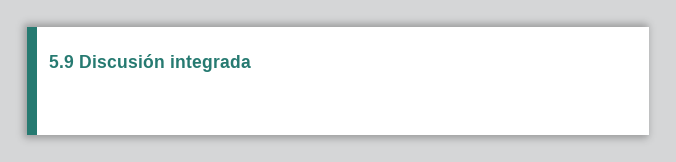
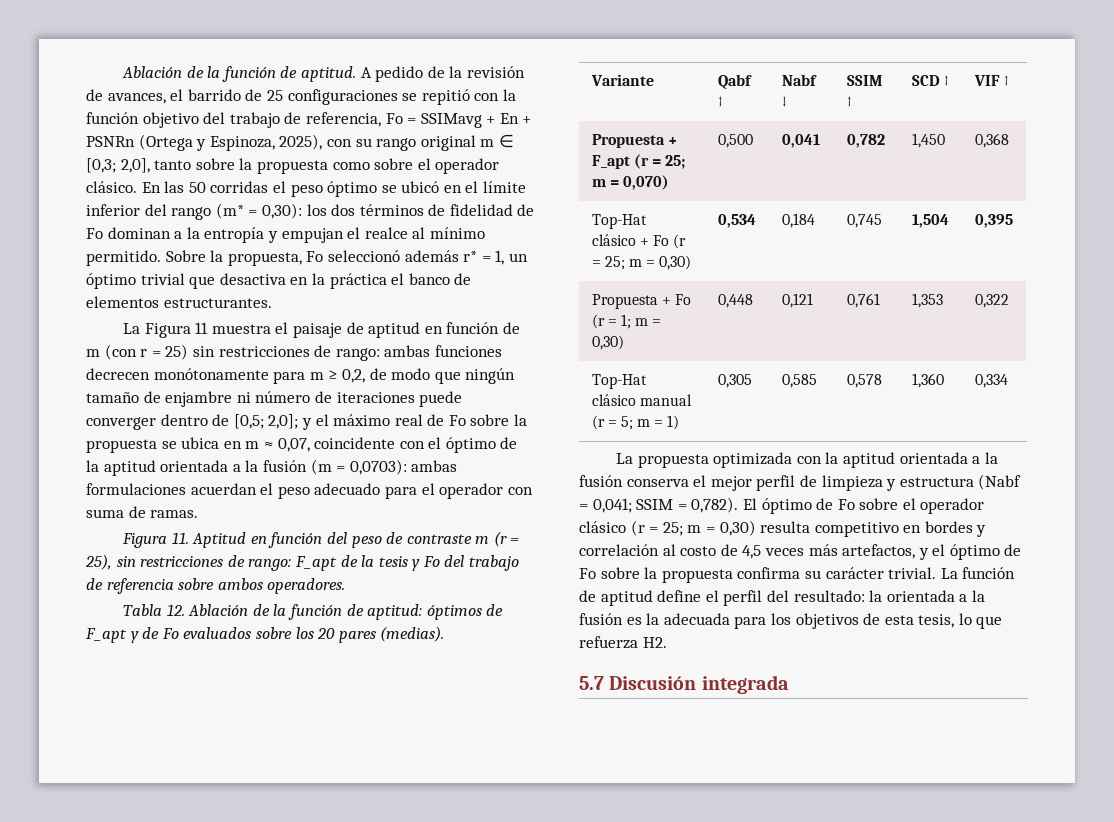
[49,55,74,68] 5.9 -> [121,66,525,82] [86,89,516,105] [86,112,532,128] [86,134,514,151] [86,158,500,174] [86,181,527,197] [86,203,535,220] [86,227,485,243] [86,250,528,266] [86,273,472,289] [86,296,272,308] [122,322,520,338] [86,344,502,361] [86,368,516,384] [86,391,463,407] [86,414,528,430] [86,437,518,453] [86,459,458,476] [86,483,533,499] [86,506,199,518] [121,531,520,548] [85,554,520,571] [86,578,346,594] [122,604,504,620] [85,626,445,643] [590,74,654,86] [717,74,752,89] [717,96,723,107] [781,74,817,86] [781,96,787,107] [846,75,883,86] [846,96,852,107] [911,75,949,86] [973,75,1009,86] [591,134,677,148] [591,154,686,169] [591,175,669,190] [717,134,753,148] [781,134,820,148] [846,134,885,148] [911,133,945,148] [974,133,1009,148] [591,214,647,229] [591,234,687,249] [591,255,692,270] [717,214,756,228] [781,213,815,228] [846,214,882,228] [911,214,949,228] [974,214,1013,228] [591,294,691,309] [591,314,662,329] [591,335,624,350] [717,294,753,308] [781,293,813,308] [846,293,880,308] [911,293,943,308] [974,294,1009,308] [591,374,647,389] [591,394,692,406] [591,415,680,430] [717,374,752,388] [781,374,817,388] [846,374,882,388] [911,373,944,388] [974,374,1008,388] [615,452,998,468] [579,474,1022,491] [579,497,985,514] [579,520,987,537] [579,544,1022,560] [579,567,1016,583] [579,590,985,606] [579,613,1003,629] [579,636,667,649] [579,676,604,690] Ablación de la función de aptitud. A pedido de la revisión de avances, el barrido de 25 configuraciones se repitió con la función objetivo del trabajo de referencia, Fo = SSIMavg + En + PSNRn (Ortega y Espinoza, 2025), con su rango original m ∈ [0,3; 2,0], tanto sobre la propuesta como sobre el operador clásico. En las 50 corridas el peso óptimo se ubicó en el límite inferior del rango (m* = 0,30): los dos términos de fidelidad de Fo dominan a la entropía y empujan el realce al mínimo permitido. Sobre la propuesta, Fo seleccionó además r* = 1, un óptimo trivial que desactiva en la práctica el banco de elementos estructurantes. // La Figura 11 muestra el paisaje de aptitud en función de m (con r = 25) sin restricciones de rango: ambas funciones decrecen monótonamente para m ≥ 0,2, de modo que ningún tamaño de enjambre ni número de iteraciones puede converger dentro de [0,5; 2,0]; y el máximo real de Fo sobre la propuesta se ubica en m ≈ 0,07, coincidente con el óptimo de la aptitud orientada a la fusión (m = 0,0703): ambas formulaciones acuerdan el peso adecuado para el operador con suma de ramas. // Figura 11. Aptitud en función del peso de contraste m (r = 25), sin restricciones de rango: F_apt de la tesis y Fo del trabajo de referencia sobre ambos operadores. // Tabla 12. Ablación de la función de aptitud: óptimos de F_apt y de Fo evaluados sobre los 20 pares (medias). // Variante | Qabf ↑ | Nabf ↓ | SSIM ↑ | SCD ↑ | VIF ↑ // Propuesta + F_apt (r = 25; m = 0,070) | 0,500 | 0,041 | 0,782 | 1,450 | 0,368 // Top-Hat clásico + Fo (r = 25; m = 0,30) | 0,534 | 0,184 | 0,745 | 1,504 | 0,395 // Propuesta + Fo (r = 1; m = 0,30) | 0,448 | 0,121 | 0,761 | 1,353 | 0,322 // Top-Hat clásico manual (r = 5; m = 1) | 0,305 | 0,585 | 0,578 | 1,360 | 0,334 // La propuesta optimizada con la aptitud orientada a la fusión conserva el mejor perfil de limpieza y estructura (Nabf = 0,041; SSIM = 0,782). El óptimo de Fo sobre el operador clásico (r = 25; m = 0,30) resulta competitivo en bordes y correlación al costo de 4,5 veces más artefactos, y el óptimo de Fo sobre la propuesta confirma su carácter trivial. La función de aptitud define el perfil del resultado: la orientada a la fusión es la adecuada para los objetivos de esta tesis, lo que refuerza H2. // 5.7

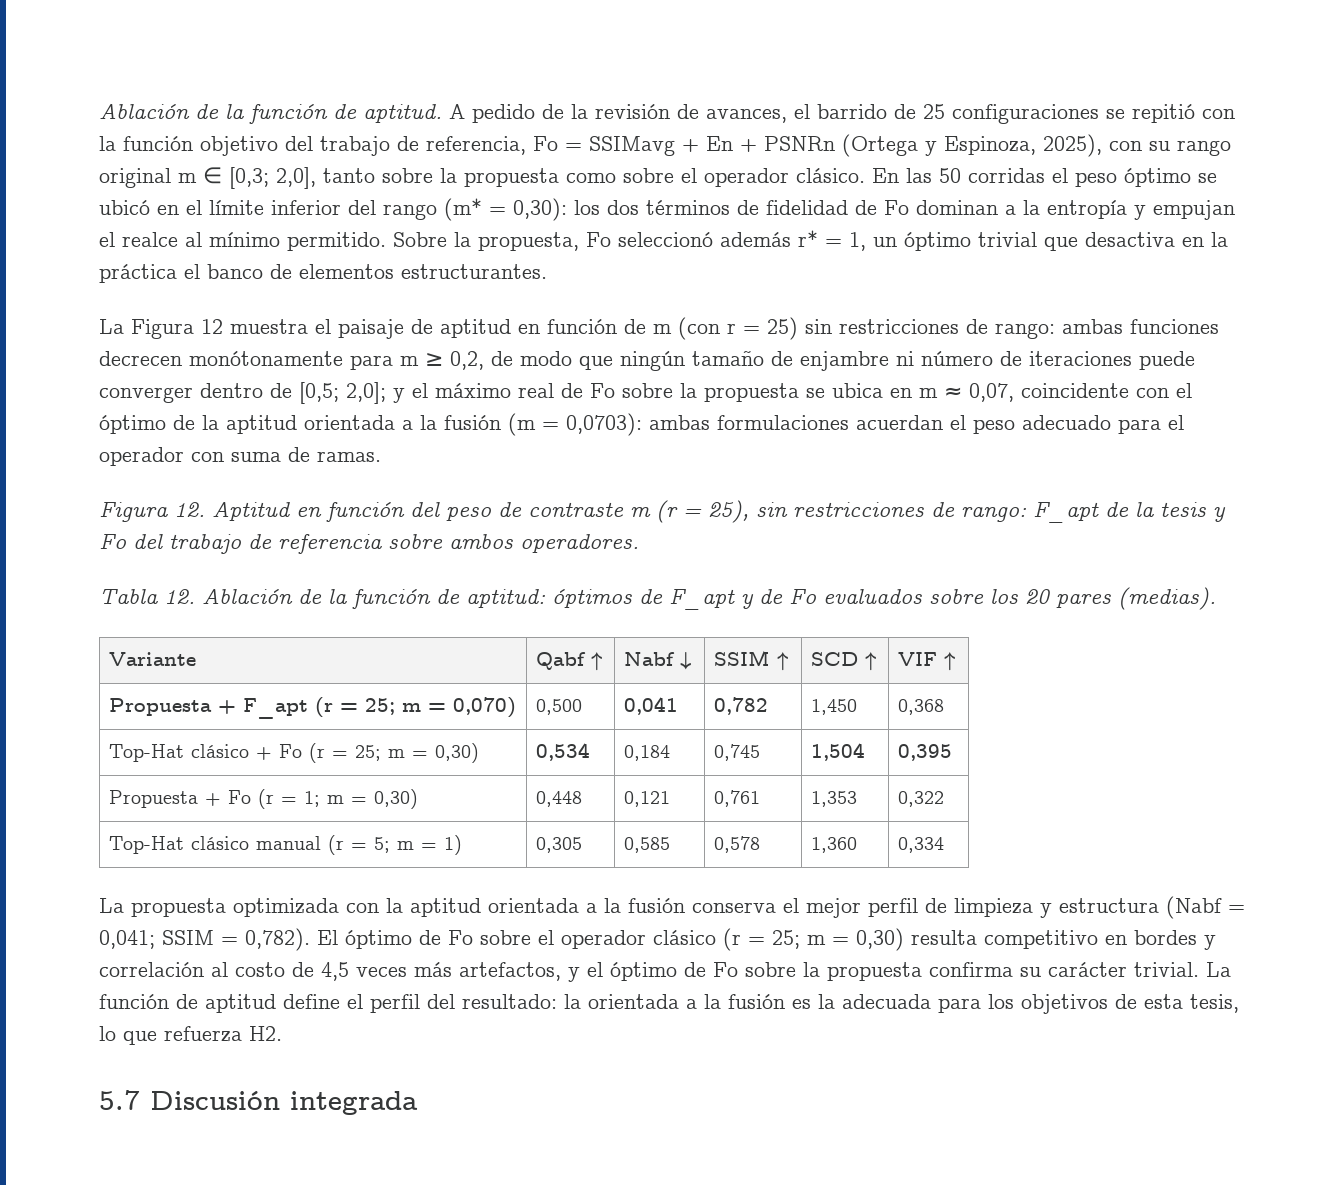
[195,322,209,334] 11 -> [201,319,223,334] 12
[171,532,189,544] 11. -> [174,502,205,517] 12.

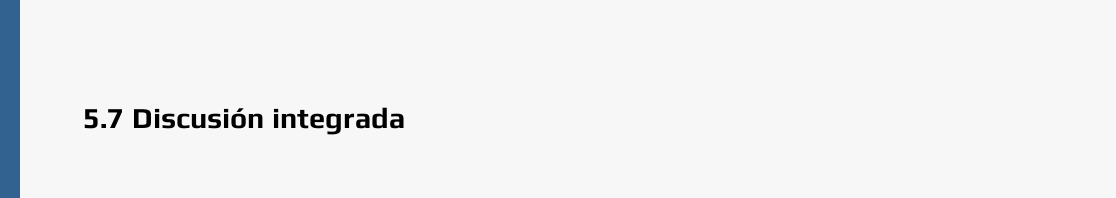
[99,104,1235,124] [99,134,1231,157] [99,167,1217,189] [99,198,1235,221] [99,230,1228,251] [99,264,547,283] [99,317,1219,340] [99,350,1195,371] [99,382,1192,404] [99,413,1184,436] [99,447,381,466] [99,500,1226,523] [99,534,639,554] [99,587,1216,610] [109,652,197,666] [536,652,604,671] [624,652,693,670] [714,650,790,671] [811,652,878,671] [898,652,957,671] [109,697,517,719] [536,699,583,715] [624,697,679,715] [714,697,769,715] [811,699,858,715] [898,699,945,715] [109,743,480,763] [536,743,591,761] [624,745,671,761] [714,744,761,761] [811,743,866,761] [898,744,953,761] [109,789,419,809] [536,791,583,807] [624,791,671,807] [714,790,761,807] [811,791,858,807] [898,791,945,807] [109,835,463,855] [536,837,583,853] [624,837,671,853] [714,836,761,853] [811,837,858,853] [898,837,945,853] [99,896,1245,919] [99,928,1216,951] [99,962,1231,982] [99,994,1239,1014] [99,1026,282,1045] Ablación de la función de aptitud. A pedido de la revisión de avances, el barrido de 25 configuraciones se repitió con la función objetivo del trabajo de referencia, Fo = SSIMavg + En + PSNRn (Ortega y Espinoza, 2025), con su rango original m ∈ [0,3; 2,0], tanto sobre la propuesta como sobre el operador clásico. En las 50 corridas el peso óptimo se ubicó en el límite inferior del rango (m* = 0,30): los dos términos de fidelidad de Fo dominan a la entropía y empujan el realce al mínimo permitido. Sobre la propuesta, Fo seleccionó además r* = 1, un óptimo trivial que desactiva en la práctica el banco de elementos estructurantes. // La Figura 12 muestra el paisaje de aptitud en función de m (con r = 25) sin restricciones de rango: ambas funciones decrecen monótonamente para m ≥ 0,2, de modo que ningún tamaño de enjambre ni número de iteraciones puede converger dentro de [0,5; 2,0]; y el máximo real de Fo sobre la propuesta se ubica en m ≈ 0,07, coincidente con el óptimo de la aptitud orientada a la fusión (m = 0,0703): ambas formulaciones acuerdan el peso adecuado para el operador con suma de ramas. // Figura 12. Aptitud en función del peso de contraste m (r = 25), sin restricciones de rango: F_apt de la tesis y Fo del trabajo de referencia sobre ambos operadores. // Tabla 12. Ablación de la función de aptitud: óptimos de F_apt y de Fo evaluados sobre los 20 pares (medias). // Variante | Qabf ↑ | Nabf ↓ | SSIM ↑ | SCD ↑ | VIF ↑ // Propuesta + F_apt (r = 25; m = 0,070) | 0,500 | 0,041 | 0,782 | 1,450 | 0,368 // Top-Hat clásico + Fo (r = 25; m = 0,30) | 0,534 | 0,184 | 0,745 | 1,504 | 0,395 // Propuesta + Fo (r = 1; m = 0,30) | 0,448 | 0,121 | 0,761 | 1,353 | 0,322 // Top-Hat clásico manual (r = 5; m = 1) | 0,305 | 0,585 | 0,578 | 1,360 | 0,334 // La propuesta optimizada con la aptitud orientada a la fusión conserva el mejor perfil de limpieza y estructura (Nabf = 0,041; SSIM = 0,782). El óptimo de Fo sobre el operador clásico (r = 25; m = 0,30) resulta competitivo en bordes y correlación al costo de 4,5 veces más artefactos, y el óptimo de Fo sobre la propuesta confirma su carácter trivial. La función de aptitud define el perfil del resultado: la orientada a la fusión es la adecuada para los objetivos de esta tesis, lo que refuerza H2. // -> (83, 119) none

